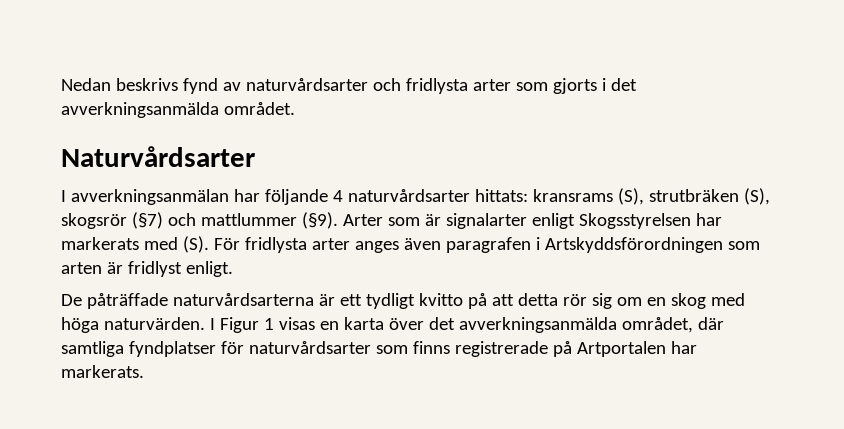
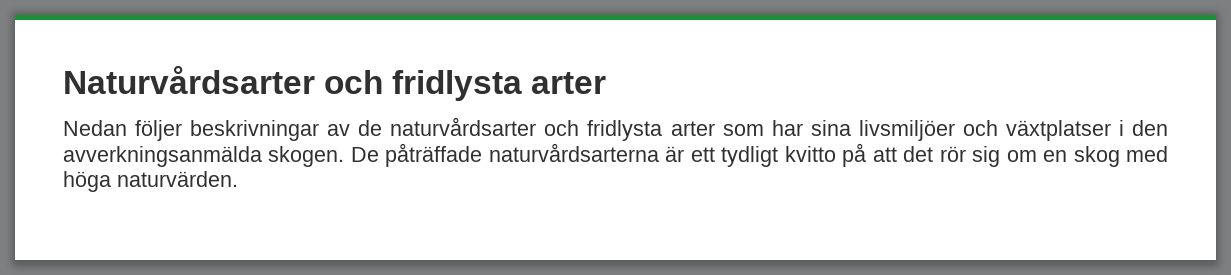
[61,78,241,94] Nedan beskrivs fynd av -> [63,65,607,101] [63,120,383,141] Naturvårdsarter och fridlysta arter // Nedan följer beskrivningar av de
[552,78,637,94] [61,102,295,118] [61,146,255,167] [61,188,770,205] [61,212,722,229] [61,236,760,253] [61,261,233,277] gjorts i det avverkningsanmälda området. // Naturvårdsarter // I avverkningsanmälan har följande 4 naturvårdsarter hittats: kransrams (S), strutbräken (S), skogsrör (§7) och mattlummer (§9). Arter som är signalarter enligt Skogsstyrelsen har markerats med (S). För fridlysta arter anges även paragrafen i Artskyddsförordningen som arten är fridlyst enligt. // -> [771,120,1168,141] [63,146,345,167] har sina livsmiljöer och växtplatser i den avverkningsanmälda skogen.
[517,293,558,306] detta -> [903,146,934,162] det
[209,317,724,333] [61,341,697,357] [61,365,144,378] I Figur 1 visas en karta över det avverkningsanmälda området, där samtliga fyndplatser för naturvårdsarter som finns registrerade på Artportalen har markerats. -> (238, 179) none

